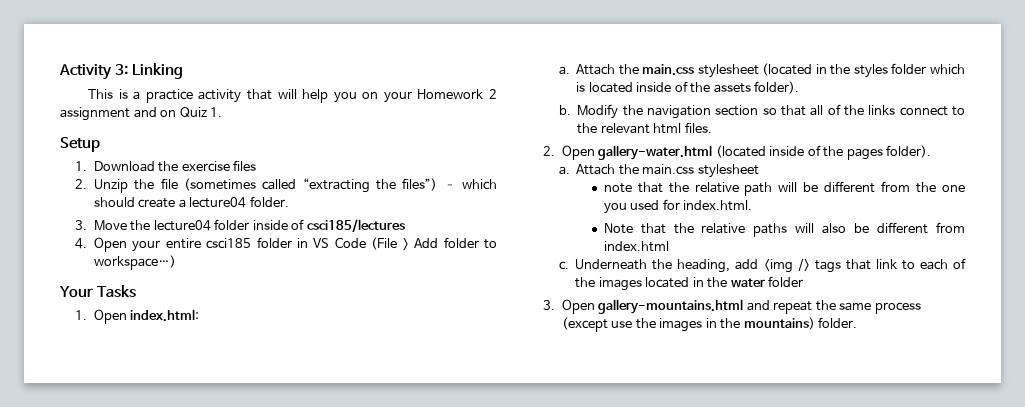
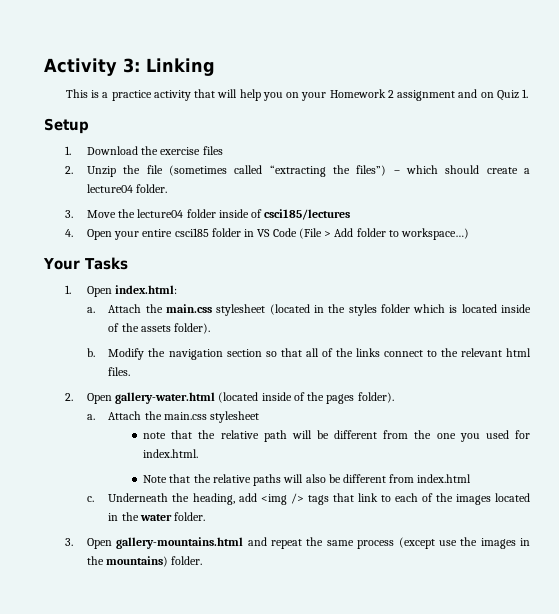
[768,276,804,287] folder -> [174,512,206,521] folder.

